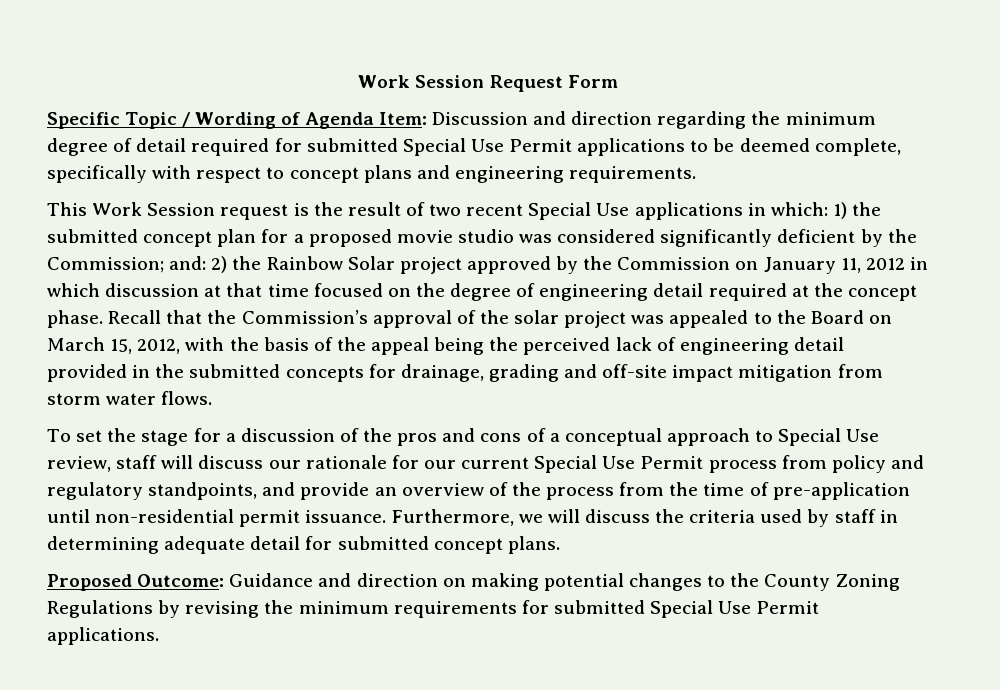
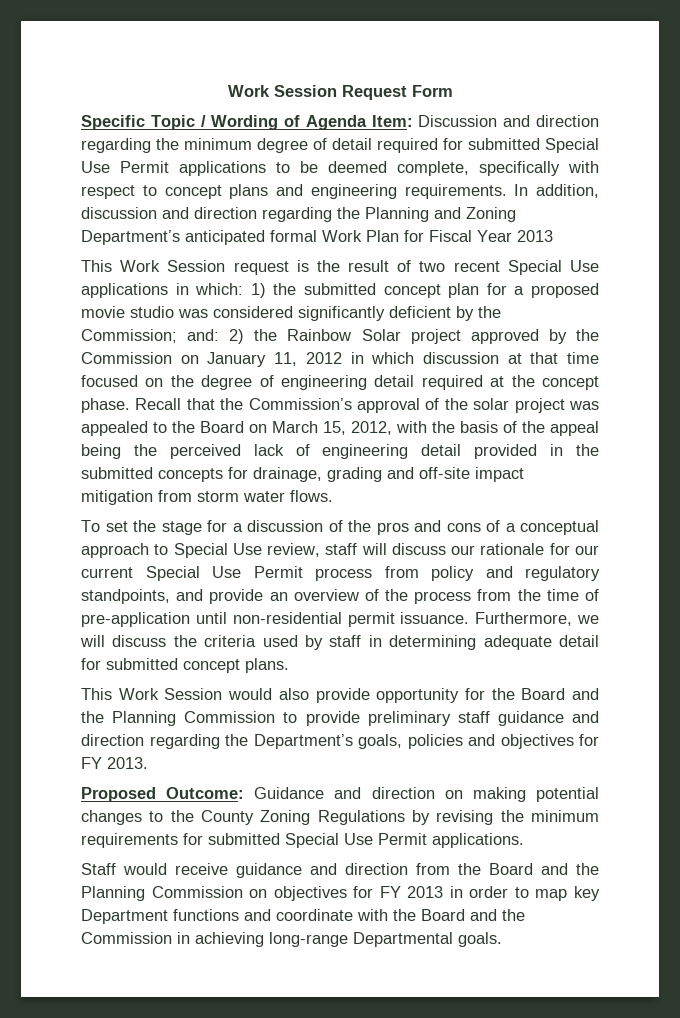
(697, 174) none -> [514,184,599,198] [81,207,516,222] [81,230,553,245] In addition, discussion and direction regarding the Planning and Zoning Department’s anticipated formal Work Plan for Fiscal Year 2013
(560, 545) none -> [81,688,599,703] [81,711,599,726] [81,734,599,749] [81,757,148,769] // This Work Session would also provide opportunity for the Board and the Planning Commission to provide preliminary staff guidance and direction regarding the Department’s goals, policies and objectives for FY 2013.
(159, 636) none -> [81,863,599,878] [81,886,601,901] [81,909,525,924] [81,932,502,947] // Staff would receive guidance and direction from the Board and the Planning Commission on objectives for FY 2013 in order to map key Department functions and coordinate with the Board and the Commission in achieving long-range Departmental goals.

